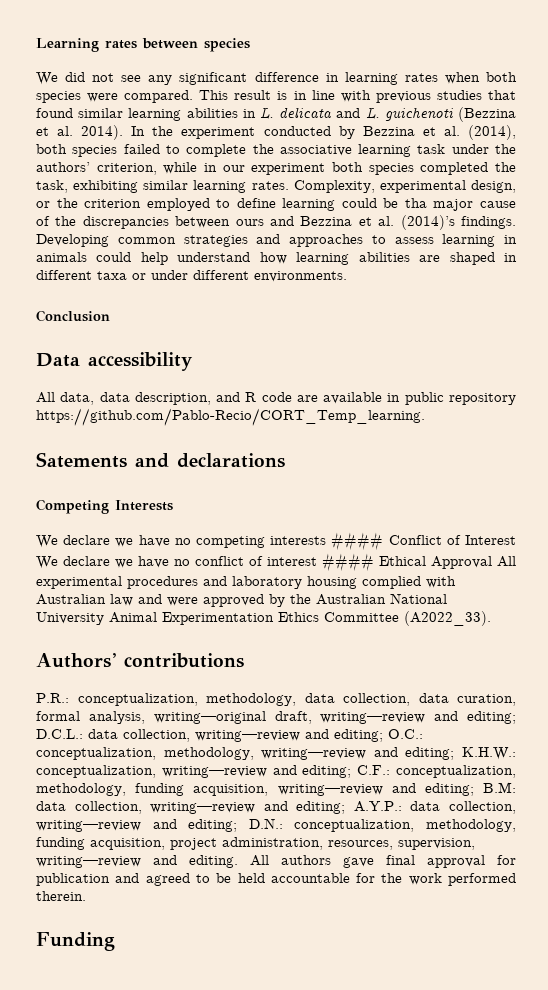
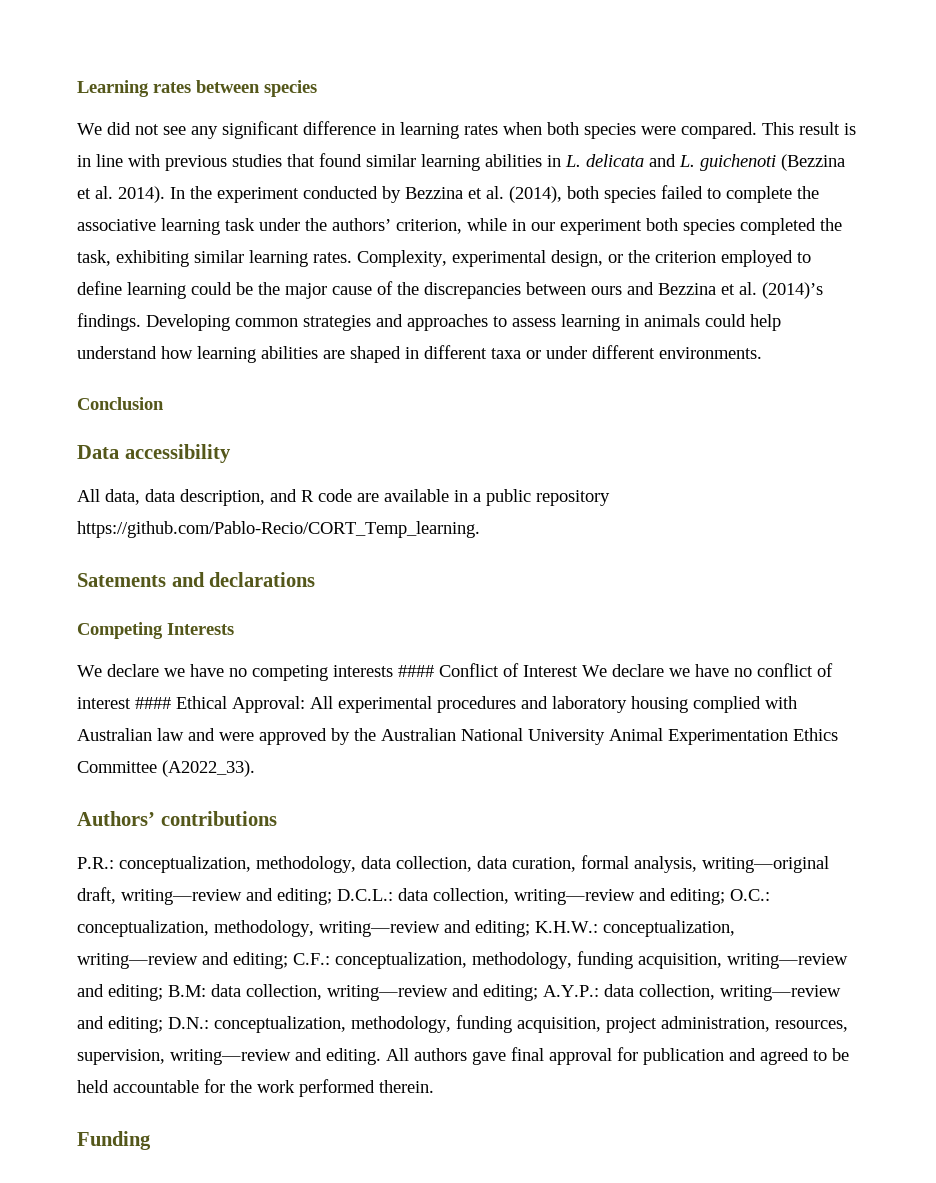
[404,198,427,208] tha -> [258,282,280,295] the
(401, 397) none -> [473,493,481,502] a
[431,556,492,569] Approval -> [232,696,305,713] Approval:

